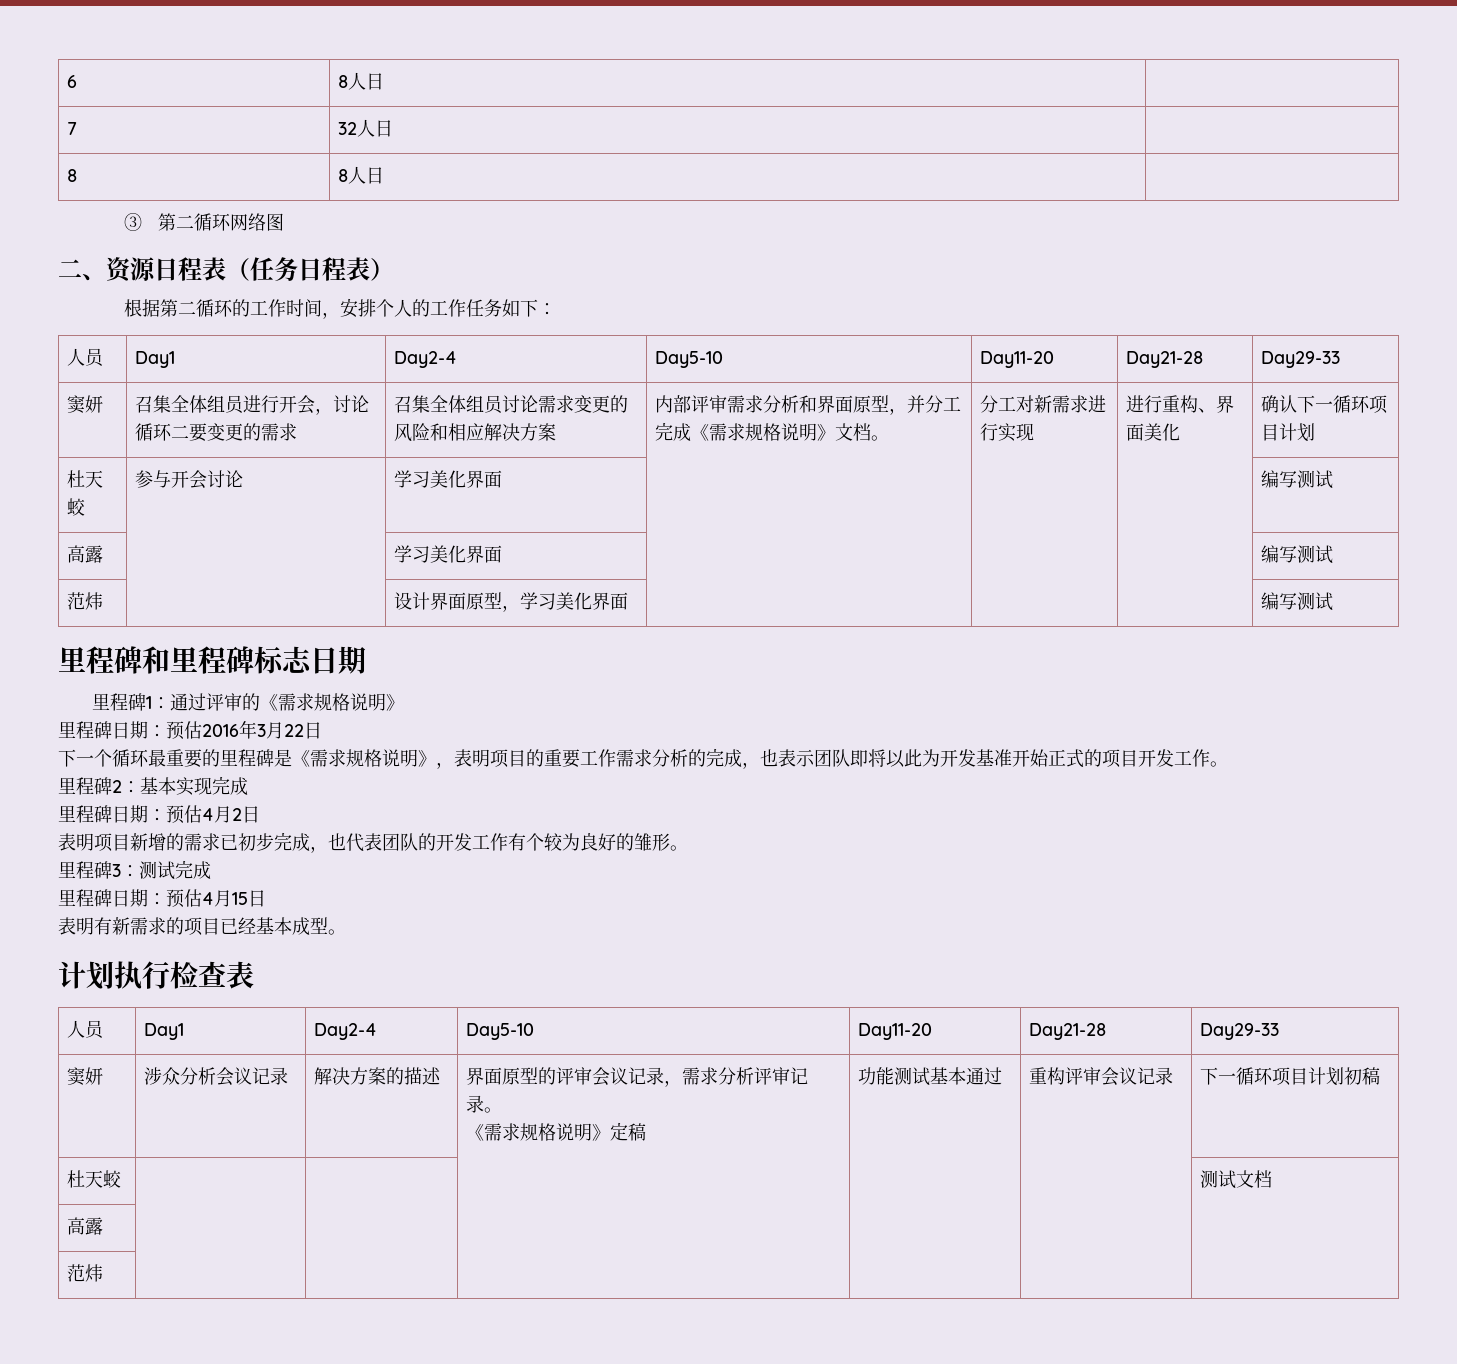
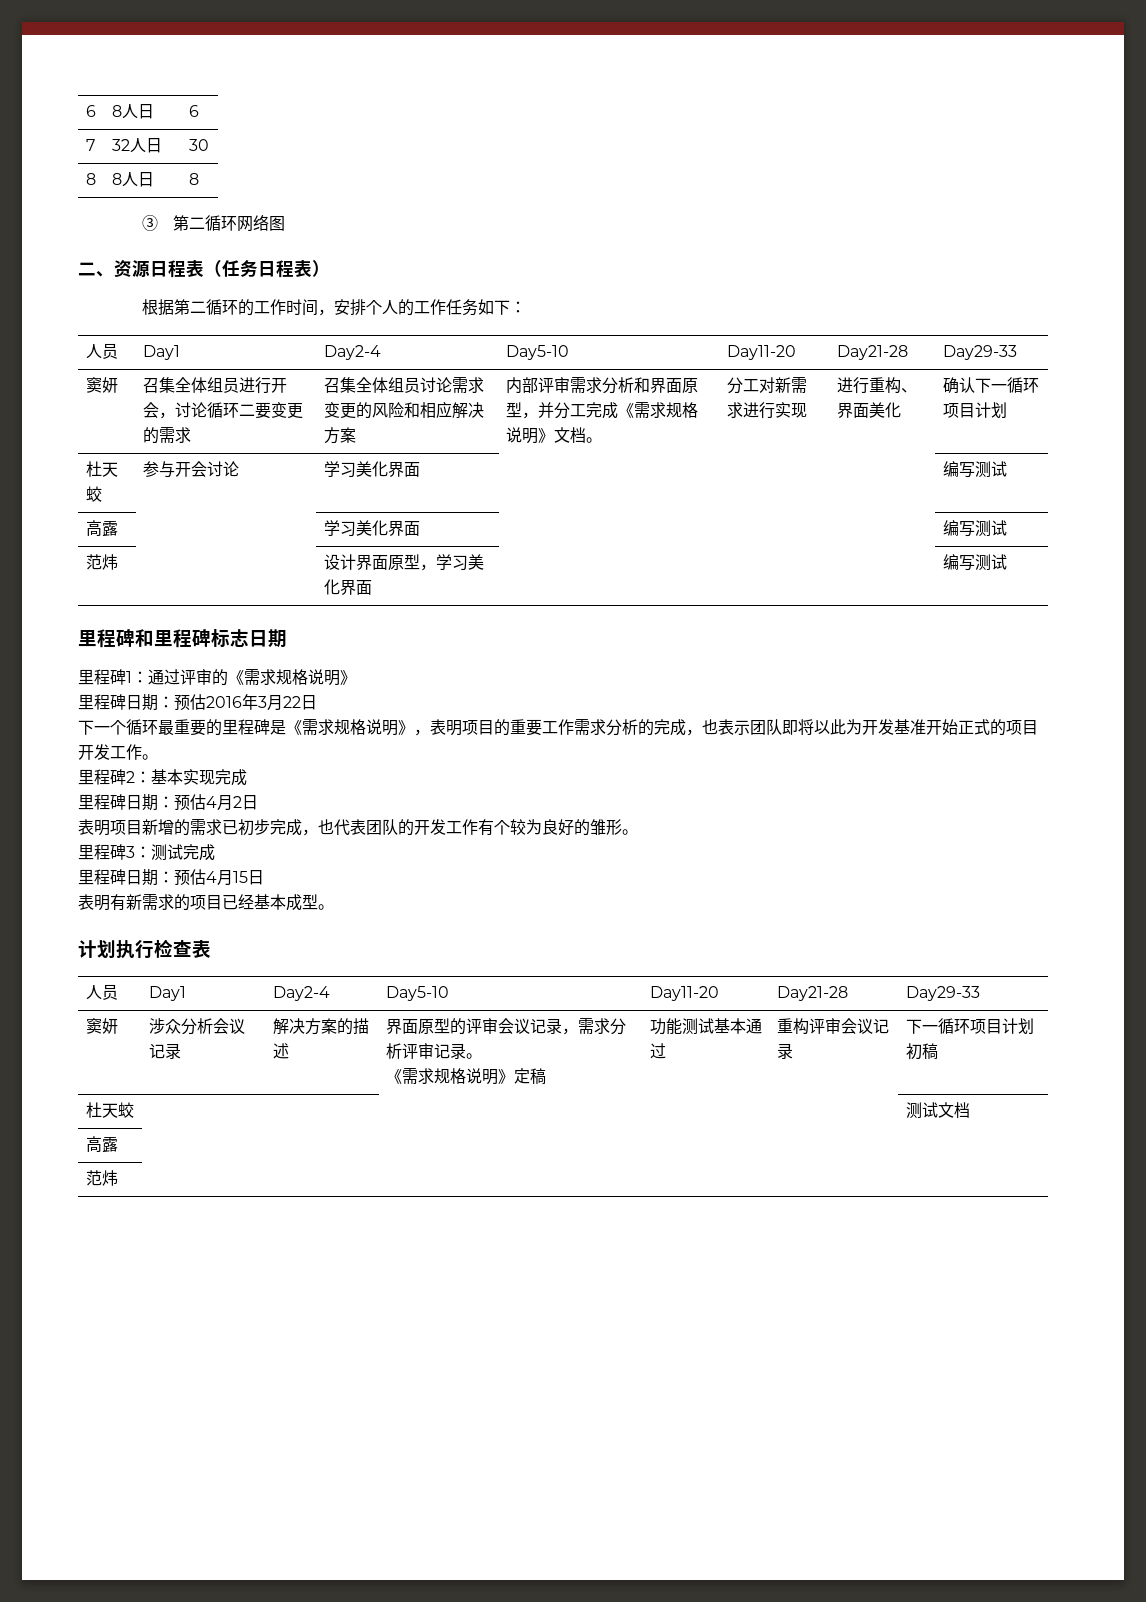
(384, 81) none -> [188,105,199,117] 6
(393, 128) none -> [188,139,209,151] 30
(384, 175) none -> [188,173,199,185] 8

